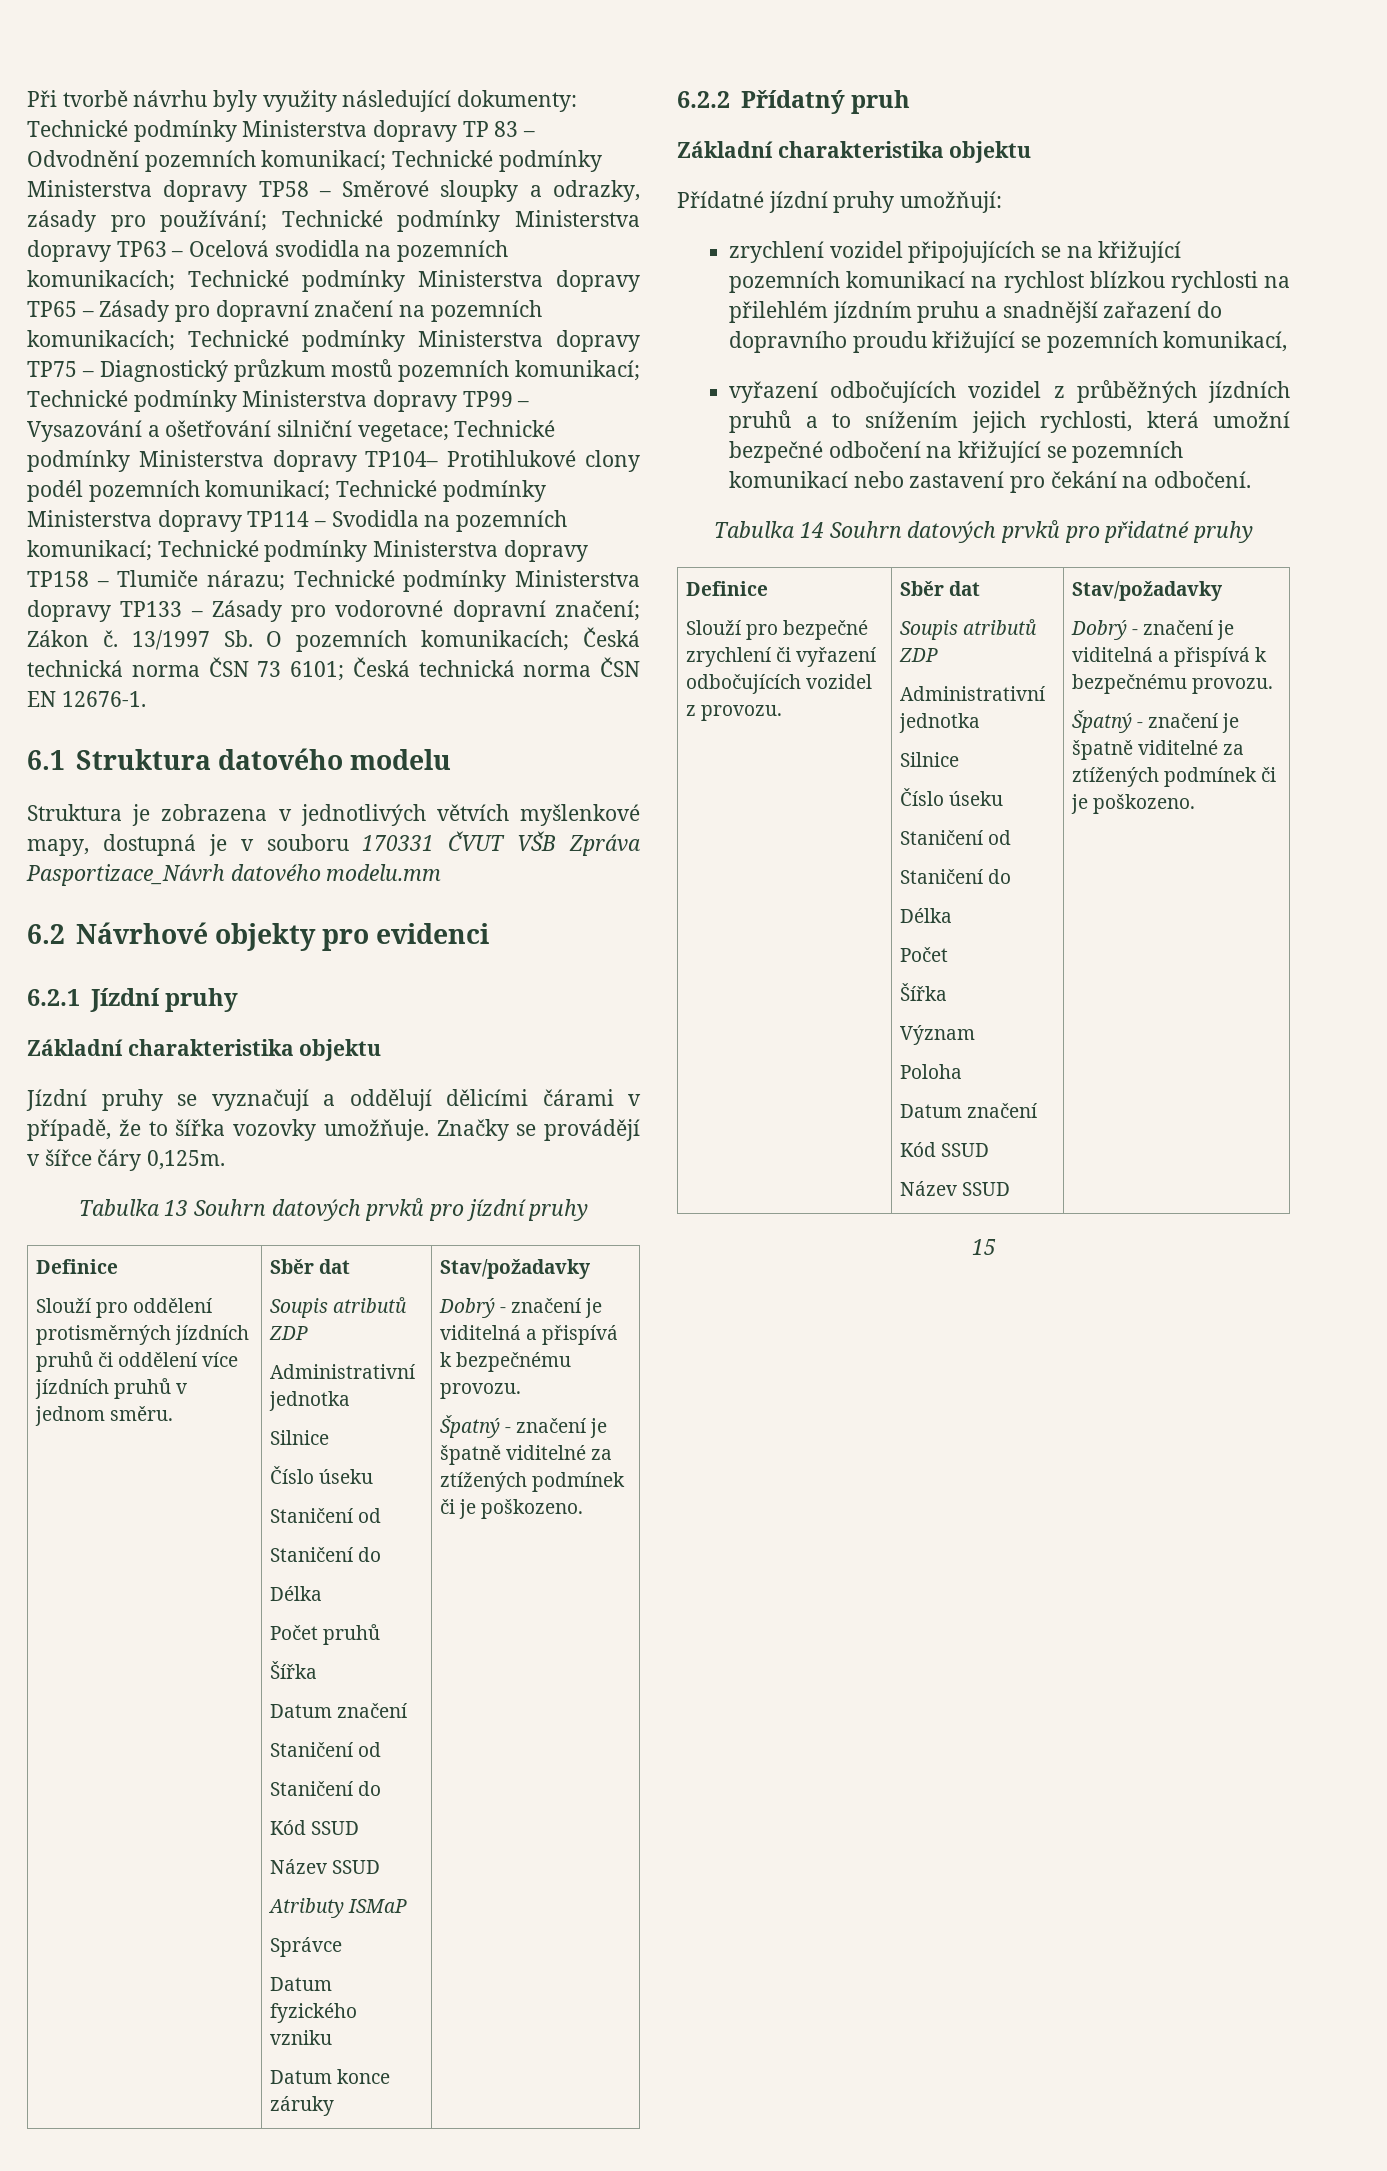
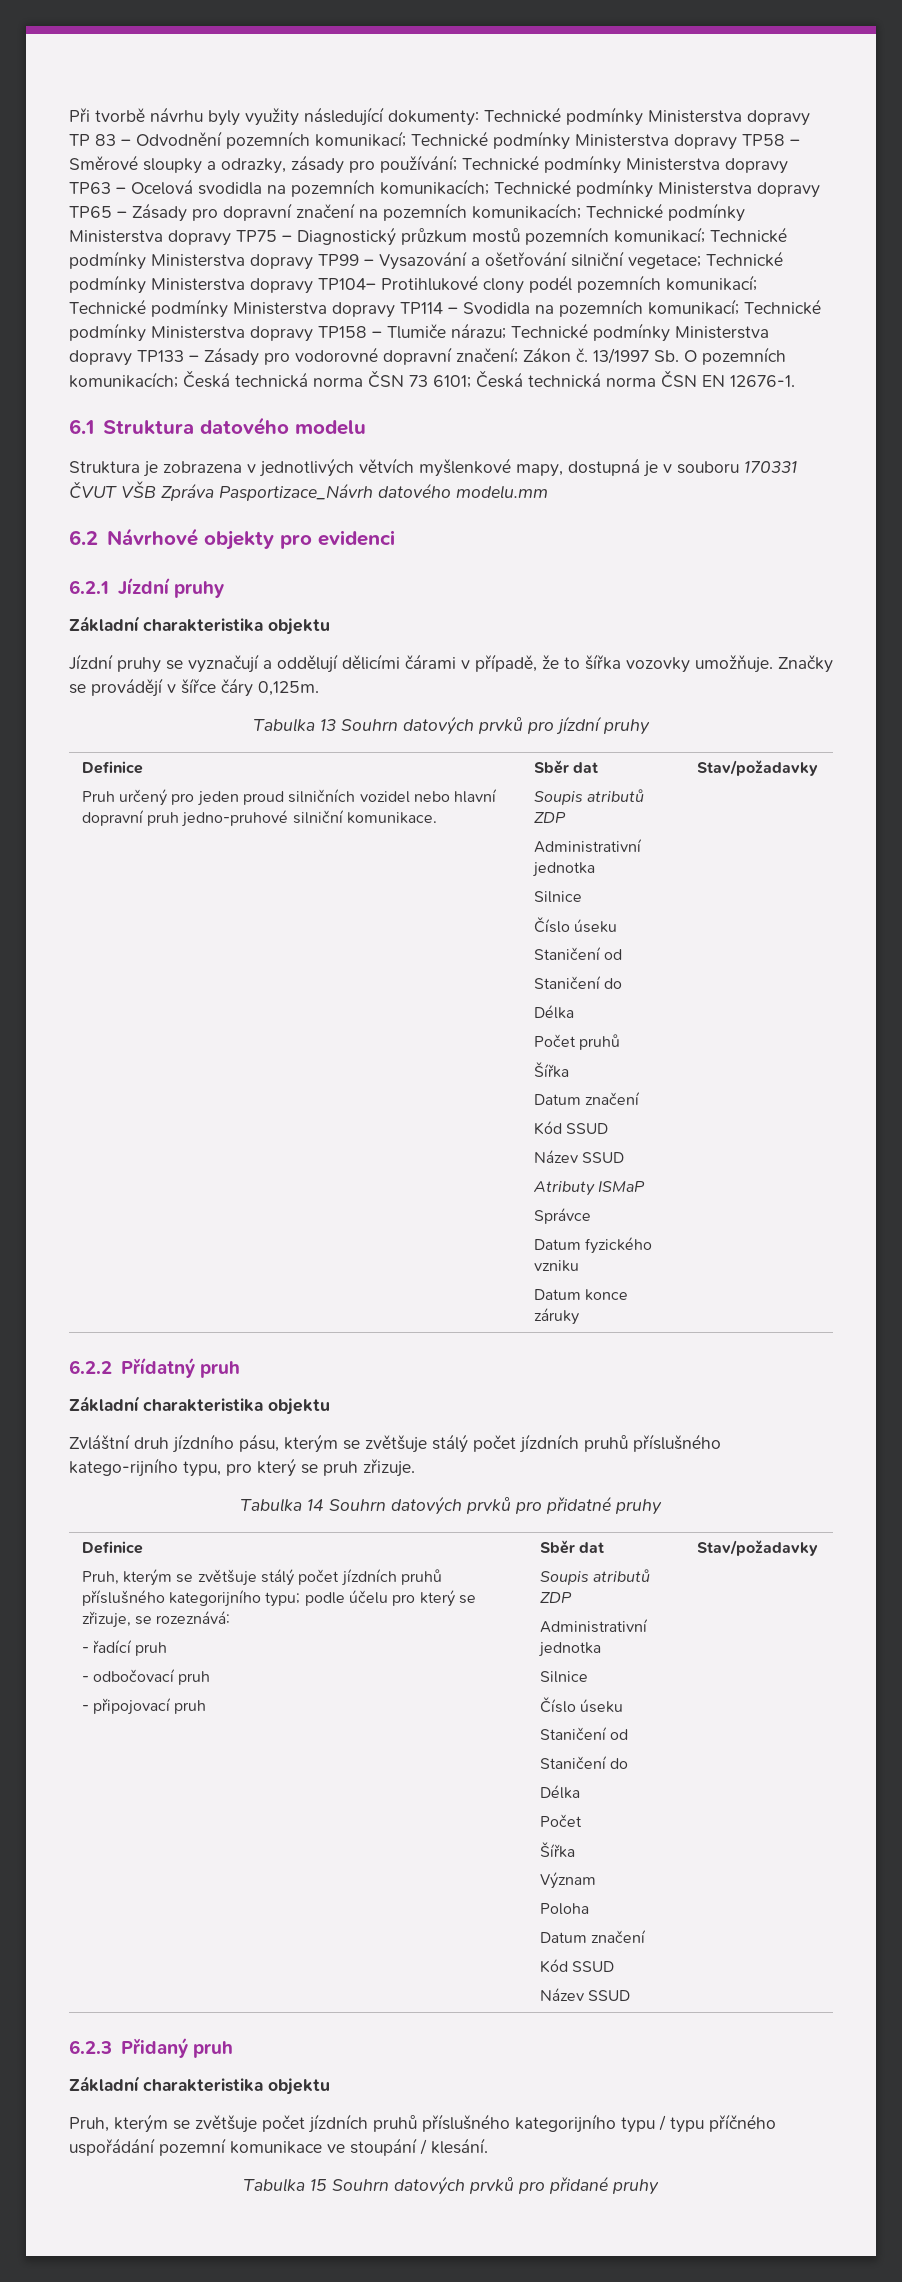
[36,1298,213,1318] [36,1325,250,1345] [36,1351,239,1372] [35,1378,188,1399] [35,1406,174,1426] Slouží pro oddělení protisměrných jízdních pruhů či oddělení více jízdních pruhů v jednom směru. -> [81,789,498,806] [81,810,438,827] Pruh určený pro jeden proud silničních vozidel nebo hlavní dopravní pruh jedno-pruhové silniční komunikace.
[270,1742,382,1757] [270,1781,382,1796] // Staničení od // Staničení do -> (641, 1098) none
[439,1298,603,1318] [440,1325,619,1345] [440,1352,572,1372] [440,1383,522,1399] [440,1415,608,1438] [440,1445,613,1465] [440,1472,626,1492] [440,1499,584,1519] // Dobrý - značení je viditelná a přispívá k bezpečnému provozu. // Špatný - značení je špatně viditelné za ztížených podmínek či je poškozeno. -> (818, 768) none
[677,191,1003,213] [729,241,1182,263] [729,271,1290,293] [729,301,1223,323] [729,331,1288,353] [729,380,1290,403] [729,410,1290,433] [729,441,1184,463] [729,471,1252,493] Přídatné jízdní pruhy umožňují: // zrychlení vozidel připojujících se na křižující pozemních komunikací na rychlost blízkou rychlosti na přilehlém jízdním pruhu a snadnější zařazení do dopravního proudu křižující se pozemních komunikací, // vyřazení odbočujících vozidel z průběžných jízdních pruhů a to snížením jejich rychlosti, která umožní bezpečné odbočení na křižující se pozemních komunikací nebo zastavení pro čekání na odbočení. -> [69,1434,721,1453] [69,1458,415,1477] Zvláštní druh jízdního pásu, kterým se zvětšuje stálý počet jízdních pruhů příslušného katego-rijního typu, pro který se pruh zřizuje.
[686,620,869,640] [686,647,877,667] [686,674,873,694] [686,705,783,721] Slouží pro bezpečné zrychlení či vyřazení odbočujících vozidel z provozu. -> [81,1569,443,1586] [81,1590,477,1607] [81,1611,231,1628] [81,1640,168,1656] [81,1669,211,1685] [81,1698,207,1715] Pruh, kterým se zvětšuje stálý počet jízdních pruhů příslušného kategorijního typu; podle účelu pro který se zřizuje, se rozeznává: // - řadící pruh // - odbočovací pruh // - připojovací pruh
[1071,620,1235,640] [1072,647,1268,667] [1072,674,1274,694] [1072,710,1240,733] [1072,740,1245,760] [1072,767,1277,787] [1071,794,1196,814] [971,1239,996,1255] // Dobrý - značení je viditelná a přispívá k bezpečnému provozu. // Špatný - značení je špatně viditelné za ztížených podmínek či je poškozeno. // 15 -> [69,2037,233,2058] [69,2076,330,2095] [69,2114,776,2133] [69,2138,488,2156] [244,2176,659,2195] // 6.2.3 Přidaný pruh // Základní charakteristika objektu // Pruh, kterým se zvětšuje počet jízdních pruhů příslušného kategorijního typu / typu příčného uspořádání pozemní komunikace ve stoupání / klesání. // Tabulka 15 Souhrn datových prvků pro přidané pruhy

